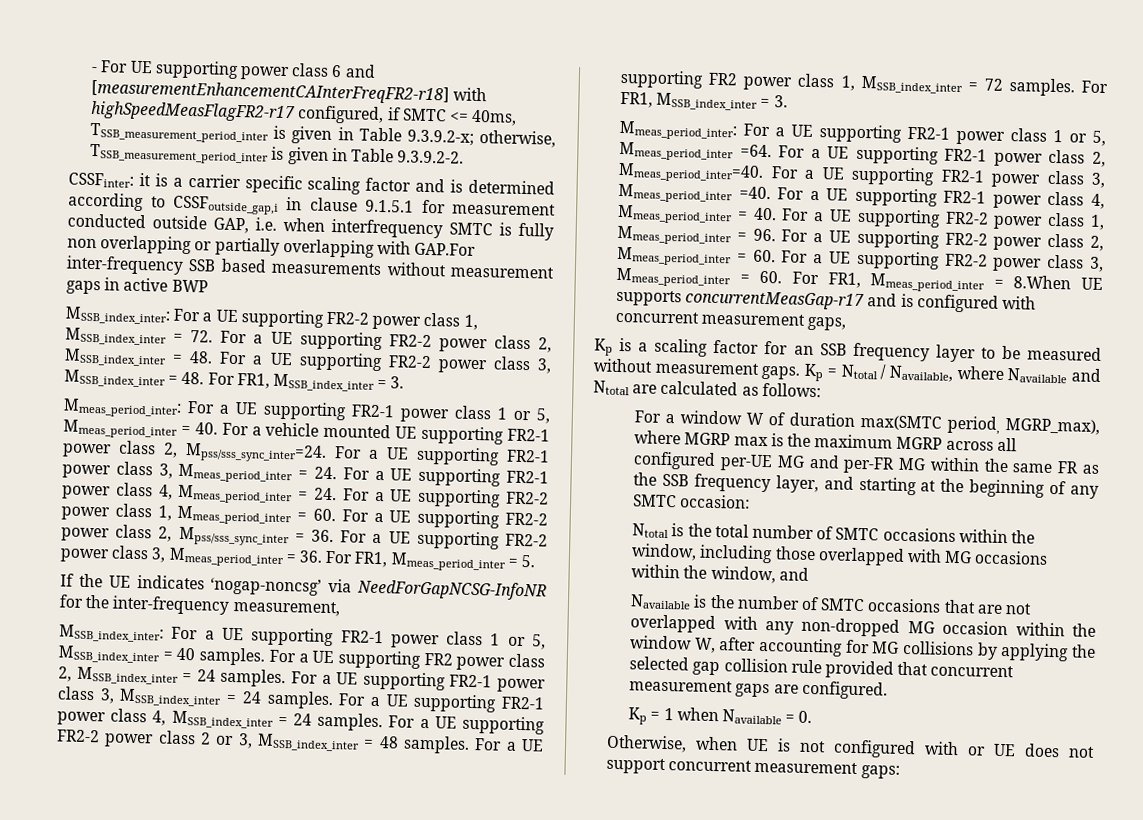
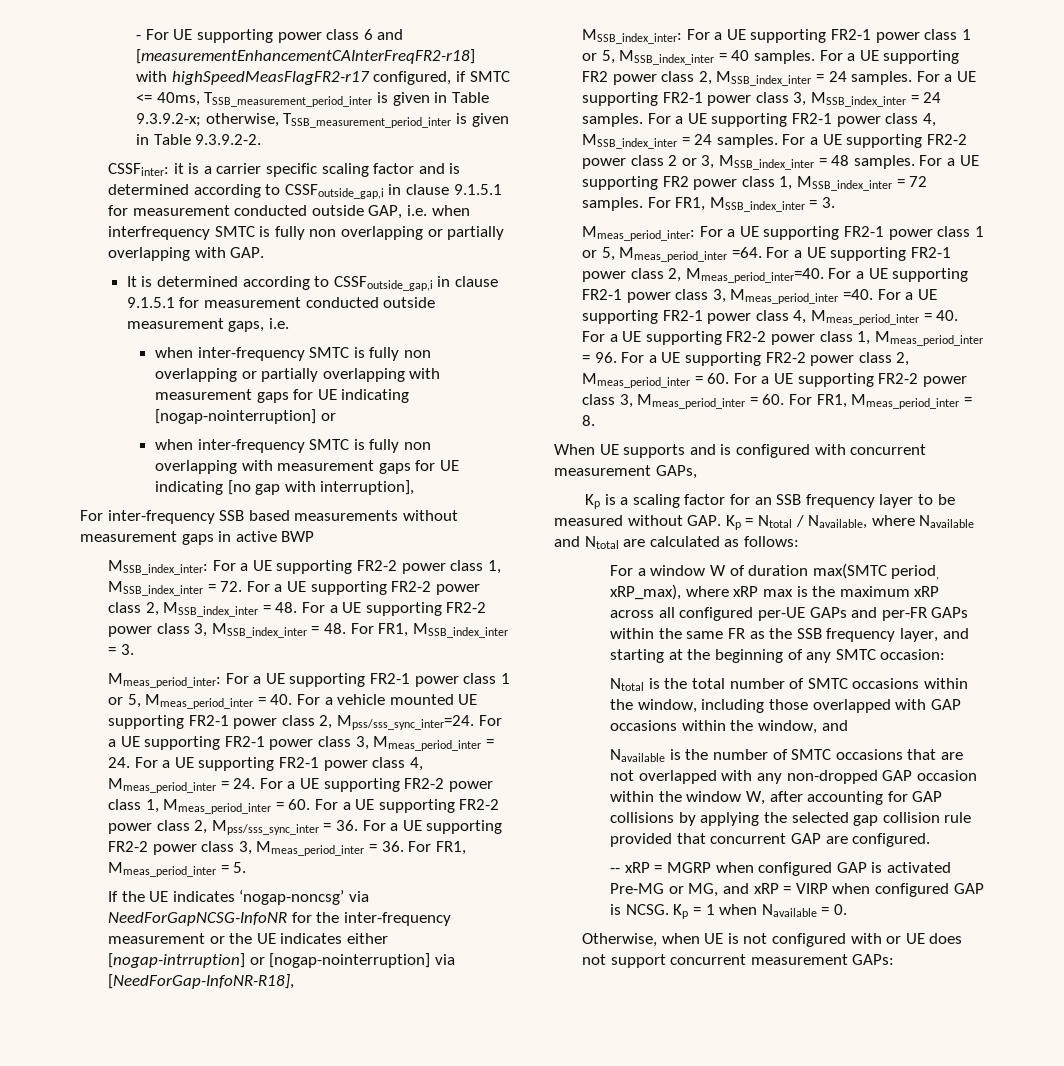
[414,242,477,256] GAP.For -> [230,247,265,258] [126,276,498,291] [126,297,436,308] [126,318,290,332] [154,347,431,361] [154,368,441,382] [154,389,410,403] [154,409,336,424] [154,439,431,453] [154,460,459,474] [154,480,415,495] [80,510,103,521] GAP. // It is determined according to CSSFoutside_gap,i in clause 9.1.5.1 for measurement conducted outside measurement gaps, i.e. // when inter-frequency SMTC is fully non overlapping or partially overlapping with measurement gaps for UE indicating [nogap-nointerruption] or // when inter-frequency SMTC is fully non overlapping with measurement gaps for UE indicating [no gap with interruption], // For
[232,600,340,617] measurement, -> [108,933,389,944] [108,953,455,968] [108,974,295,989] measurement or the UE indicates either [nogap-intrruption] or [nogap-nointerruption] via [NeedForGap-InfoNR-R18],
[1013,275,1072,290] 8.When -> [582,415,596,426] [554,444,595,455] 8. // When
[685,290,865,311] concurrentMeasGap-r17 -> (686, 451) none
[807,316,847,331] gaps, -> [655,465,697,479] GAPs,
[654,361,801,380] measurement gaps. -> [687,515,722,526] GAP.
[1004,418,1100,435] [634,430,731,446] MGRP_max), where MGRP -> [610,584,759,600] xRP_max), where xRP
[896,436,943,450] MGRP -> [914,586,940,597] xRP
[776,455,805,468] MG -> [809,607,847,618] GAPs
[898,457,927,471] MG -> [931,607,969,618] GAPs
[944,550,973,564] MG -> [930,699,961,710] GAP
[907,621,935,634] MG -> [882,770,913,781] GAP
[872,641,900,654] MG -> [912,791,943,802] GAP
[629,679,771,698] measurement gaps -> [791,833,822,844] GAP
(888, 690) none -> [610,862,951,876] [610,883,984,897] [610,904,669,915] -- xRP = MGRP when configured GAP is activated Pre-MG or MG, and xRP = VIRP when configured GAP is NCSG.
[860,765,900,779] gaps: -> [852,954,895,965] GAPs:

